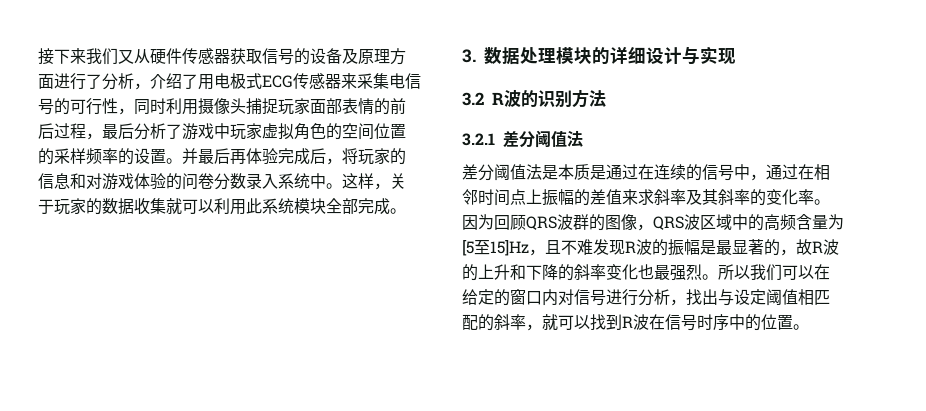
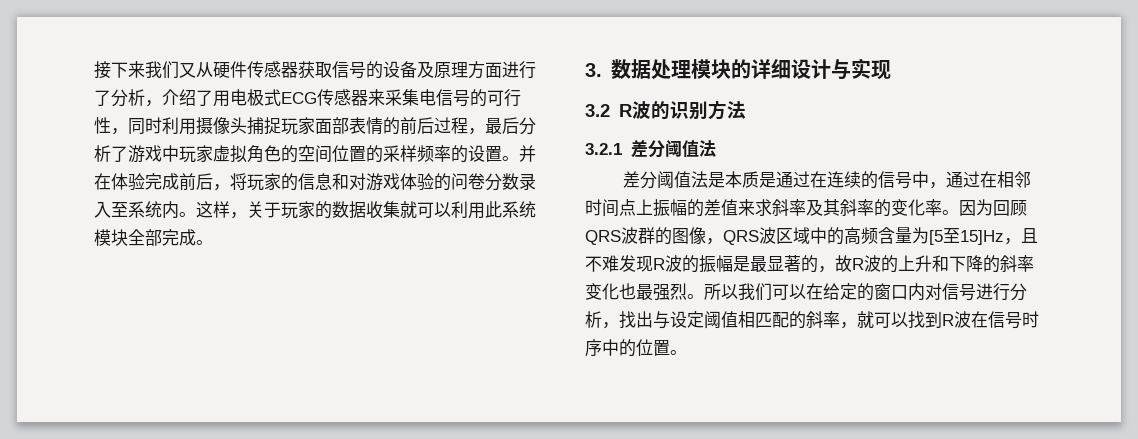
[198,148,246,165] 最后再 -> [94,173,111,190] 在
(310, 156) none -> [179,173,196,191] 前
[278,173,326,189] 系统中 -> [111,201,179,219] 至系统内

